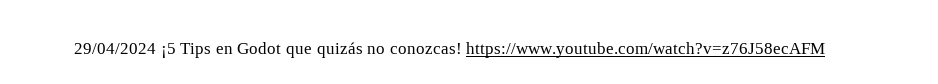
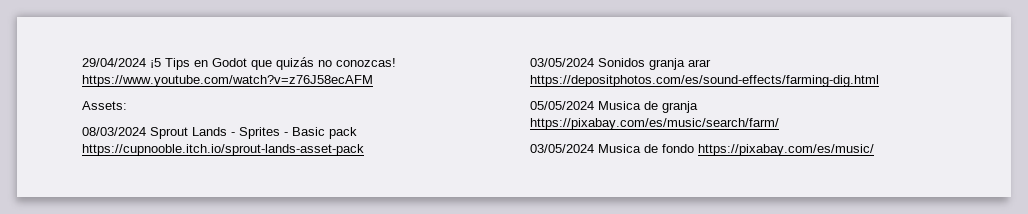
(826, 50) none -> [82,101,127,110] [82,127,357,139] [82,144,364,156] [530,58,711,70] [530,75,879,87] [530,101,698,113] [530,118,779,130] [530,144,874,156] // Assets: // 08/03/2024 Sprout Lands - Sprites - Basic pack https://cupnooble.itch.io/sprout-lands-asset-pack // 03/05/2024 Sonidos granja arar https://depositphotos.com/es/sound-effects/farming-dig.html // 05/05/2024 Musica de granja https://pixabay.com/es/music/search/farm/ // 03/05/2024 Musica de fondo https://pixabay.com/es/music/

